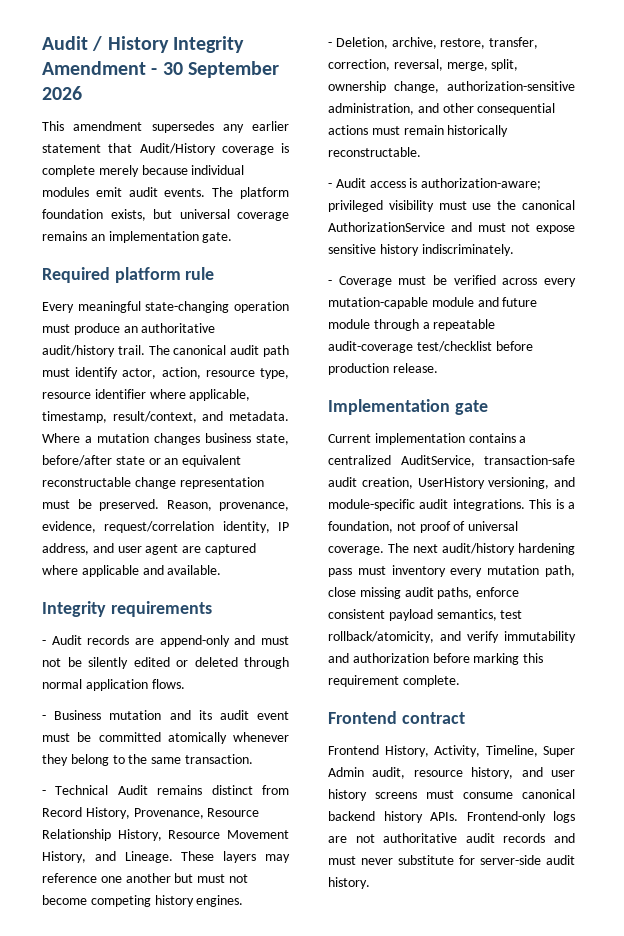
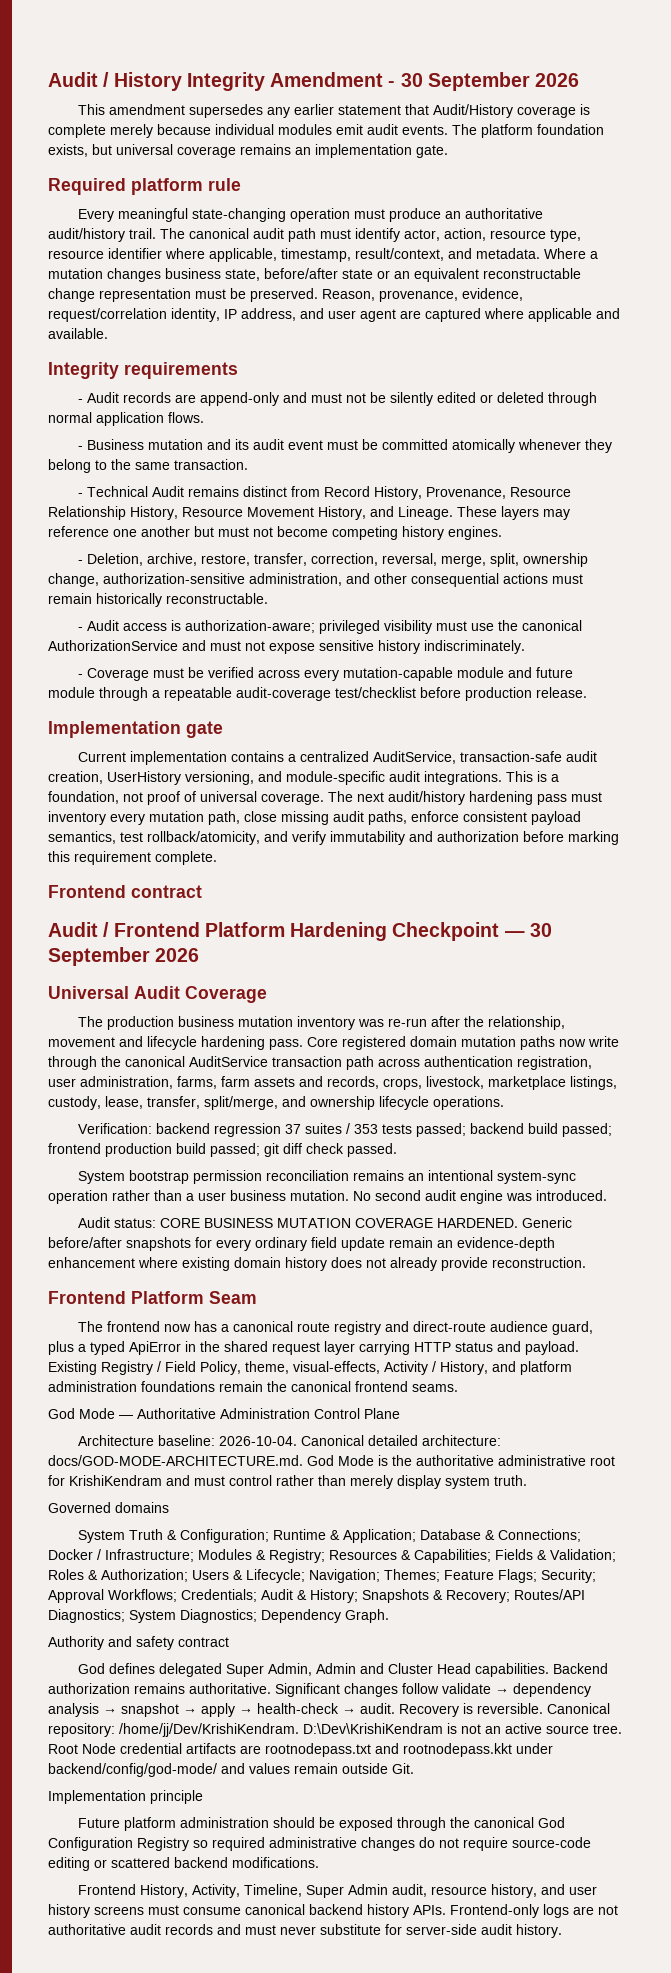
(465, 718) none -> [48,922,552,941] [48,947,200,966] [48,986,267,1003] [78,1016,566,1030] [48,1036,619,1050] [48,1056,592,1070] [48,1076,617,1090] [48,1096,504,1110] [78,1123,613,1137] [48,1143,397,1157] [78,1170,577,1184] [48,1190,607,1204] [78,1217,573,1228] [48,1237,555,1251] [48,1257,586,1271] [48,1291,257,1304] [78,1321,594,1335] [48,1341,579,1355] [48,1361,572,1375] [48,1381,458,1392] [48,1408,400,1419] [78,1435,502,1446] [48,1455,615,1466] [48,1475,527,1489] [48,1502,169,1513] [78,1529,582,1543] [48,1549,616,1563] [48,1569,596,1583] [48,1589,585,1603] [48,1609,389,1623] [48,1636,229,1650] [78,1663,609,1677] [48,1683,591,1697] [48,1703,610,1717] [48,1723,622,1737] [48,1743,553,1757] [48,1763,414,1777] [48,1790,203,1804] [78,1817,566,1831] [48,1837,591,1851] [48,1857,319,1871] // Audit / Frontend Platform Hardening Checkpoint — 30 September 2026 // Universal Audit Coverage // The production business mutation inventory was re-run after the relationship, movement and lifecycle hardening pass. Core registered domain mutation paths now write through the canonical AuditService transaction path across authentication registration, user administration, farms, farm assets and records, crops, livestock, marketplace listings, custody, lease, transfer, split/merge, and ownership lifecycle operations. // Verification: backend regression 37 suites / 353 tests passed; backend build passed; frontend production build passed; git diff check passed. // System bootstrap permission reconciliation remains an intentional system-sync operation rather than a user business mutation. No second audit engine was introduced. // Audit status: CORE BUSINESS MUTATION COVERAGE HARDENED. Generic before/after snapshots for every ordinary field update remain an evidence-depth enhancement where existing domain history does not already provide reconstruction. // Frontend Platform Seam // The frontend now has a canonical route registry and direct-route audience guard, plus a typed ApiError in the shared request layer carrying HTTP status and payload. Existing Registry / Field Policy, theme, visual-effects, Activity / History, and platform administration foundations remain the canonical frontend seams. // God Mode — Authoritative Administration Control Plane // Architecture baseline: 2026-10-04. Canonical detailed architecture: docs/GOD-MODE-ARCHITECTURE.md. God Mode is the authoritative administrative root for KrishiKendram and must control rather than merely display system truth. // Governed domains // System Truth & Configuration; Runtime & Application; Database & Connections; Docker / Infrastructure; Modules & Registry; Resources & Capabilities; Fields & Validation; Roles & Authorization; Users & Lifecycle; Navigation; Themes; Feature Flags; Security; Approval Workflows; Credentials; Audit & History; Snapshots & Recovery; Routes/API Diagnostics; System Diagnostics; Dependency Graph. // Authority and safety contract // God defines delegated Super Admin, Admin and Cluster Head capabilities. Backend authorization remains authoritative. Significant changes follow validate → dependency analysis → snapshot → apply → health-check → audit. Recovery is reversible. Canonical repository: /home/jj/Dev/KrishiKendram. D:\Dev\KrishiKendram is not an active source tree. Root Node credential artifacts are rootnodepass.txt and rootnodepass.kkt under backend/config/god-mode/ and values remain outside Git. // Implementation principle // Future platform administration should be exposed through the canonical God Configuration Registry so required administrative changes do not require source-code editing or scattered backend modifications.

